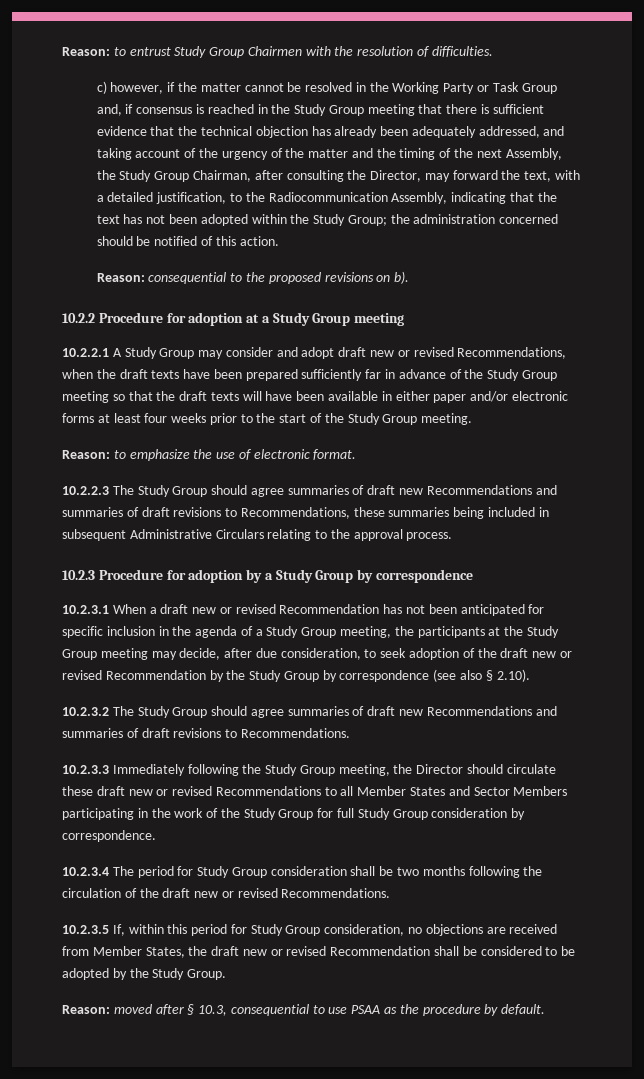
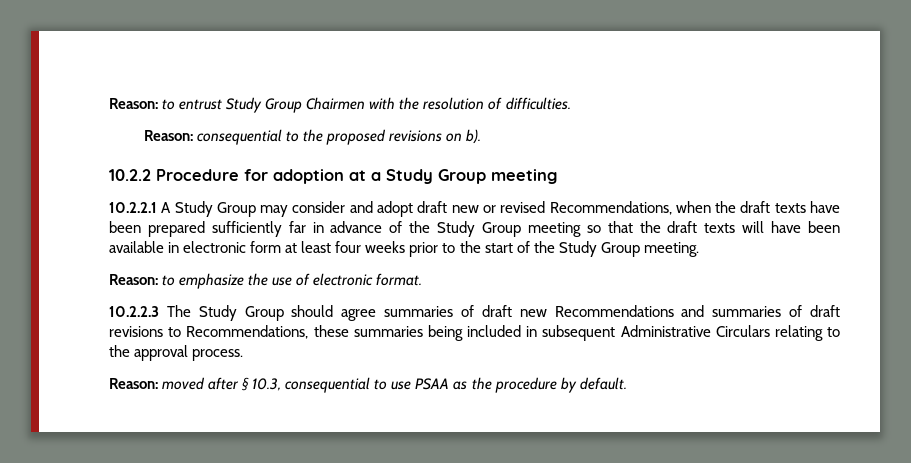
[96,81,557,94] [96,104,544,116] [96,126,565,138] [96,148,562,160] [96,170,580,182] [96,192,557,204] [96,214,559,226] [96,236,279,246] // c) however, if the matter cannot be resolved in the Working Party or Task Group and, if consensus is reached in the Study Group meeting that there is sufficient evidence that the technical objection has already been adequately addressed, and taking account of the urgency of the matter and the timing of the next Assembly, the Study Group Chairman, after consulting the Director, may forward the text, with a detailed justification, to the Radiocommunication Assembly, indicating that the text has not been adopted within the Study Group; the administration concerned should be notified of this action. -> (571, 103) none
[395,391,568,403] [62,413,94,423] either paper and/or electronic forms -> [183,241,282,253] electronic form
[62,569,474,583] [62,604,545,616] [62,626,559,638] [62,648,572,660] [62,669,530,682] [62,706,557,718] [62,728,350,738] [62,764,556,776] [62,786,568,796] [62,808,526,820] [62,830,156,842] [62,866,543,878] [62,888,391,898] [62,924,558,936] [62,946,576,958] [62,968,227,980] // 10.2.3 Procedure for adoption by a Study Group by correspondence // 10.2.3.1 When a draft new or revised Recommendation has not been anticipated for specific inclusion in the agenda of a Study Group meeting, the participants at the Study Group meeting may decide, after due consideration, to seek adoption of the draft new or revised Recommendation by the Study Group by correspondence (see also § 2.10). // 10.2.3.2 The Study Group should agree summaries of draft new Recommendations and summaries of draft revisions to Recommendations. // 10.2.3.3 Immediately following the Study Group meeting, the Director should circulate these draft new or revised Recommendations to all Member States and Sector Members participating in the work of the Study Group for full Study Group consideration by correspondence. // 10.2.3.4 The period for Study Group consideration shall be two months following the circulation of the draft new or revised Recommendations. // 10.2.3.5 If, within this period for Study Group consideration, no objections are received from Member States, the draft new or revised Recommendation shall be considered to be adopted by the Study Group. -> (244, 355) none

